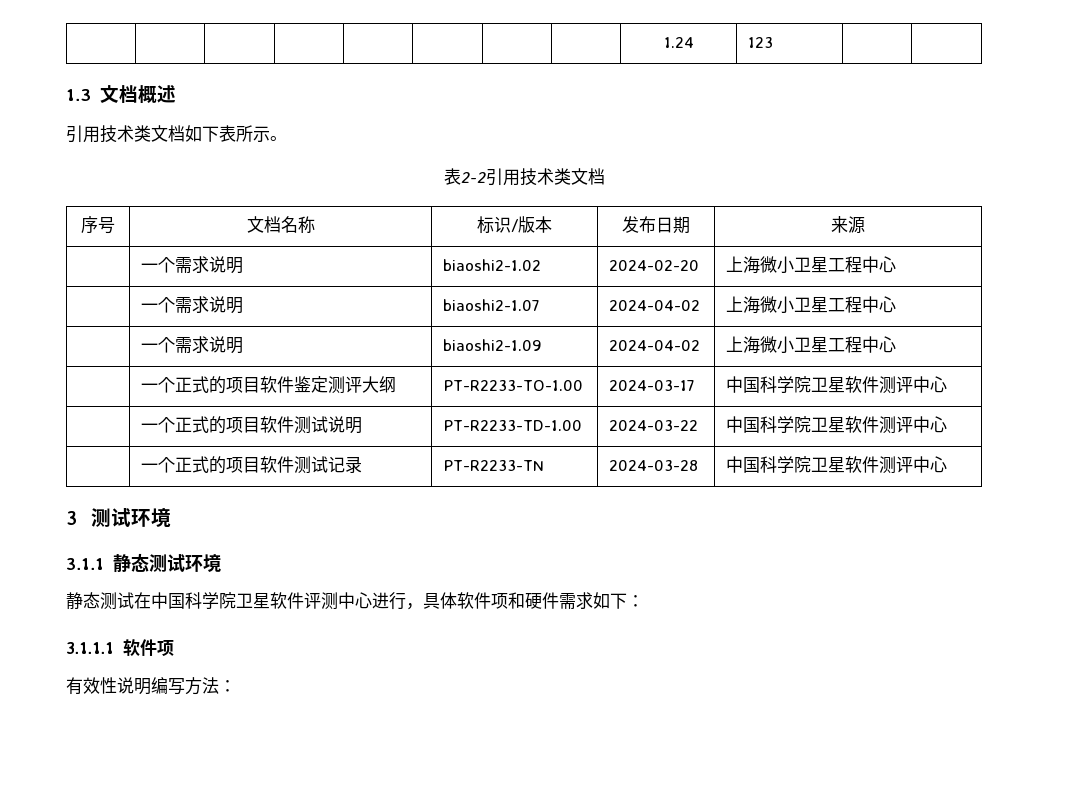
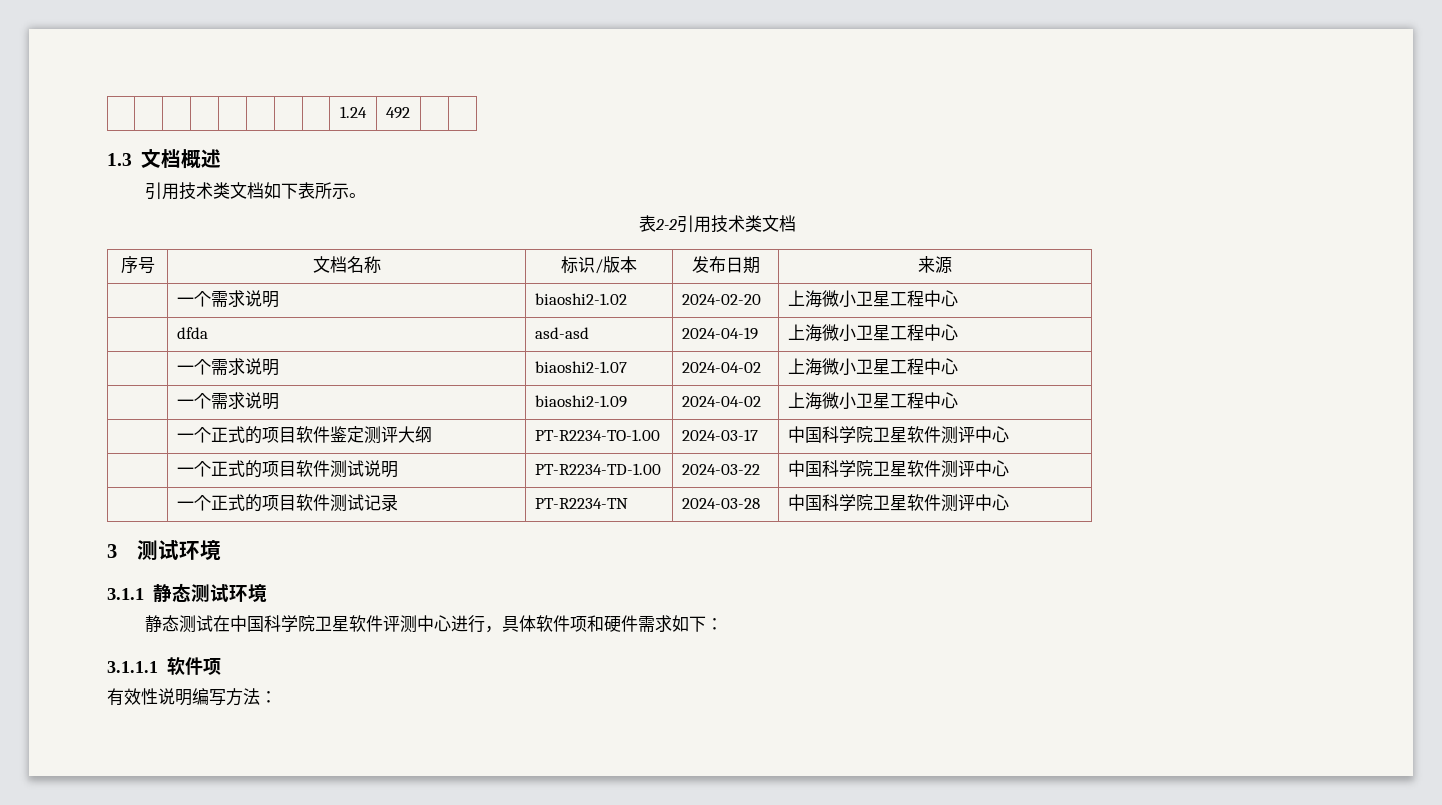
[748,37,774,48] 123 -> [385,107,410,119] 492
(897, 264) none -> [176,327,208,339] [534,327,589,339] [681,327,758,340] [787,324,958,342] // | dfda | asd-asd | 2024-04-19 | 上海微小卫星工程中心
[443,380,584,391] PT-R2233-TO-1.00 -> [534,429,660,441] PT-R2234-TO-1.00
[443,420,583,431] PT-R2233-TD-1.00 -> [534,463,661,475] PT-R2234-TD-1.00
[443,460,545,471] PT-R2233-TN -> [534,498,628,509] PT-R2234-TN

